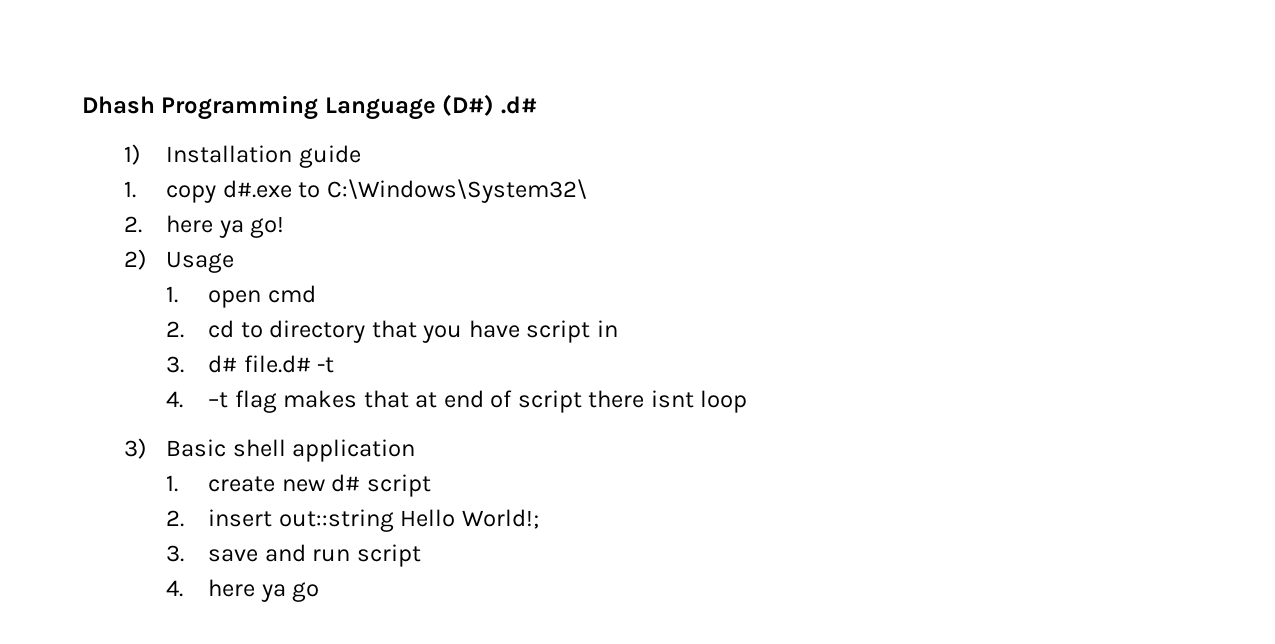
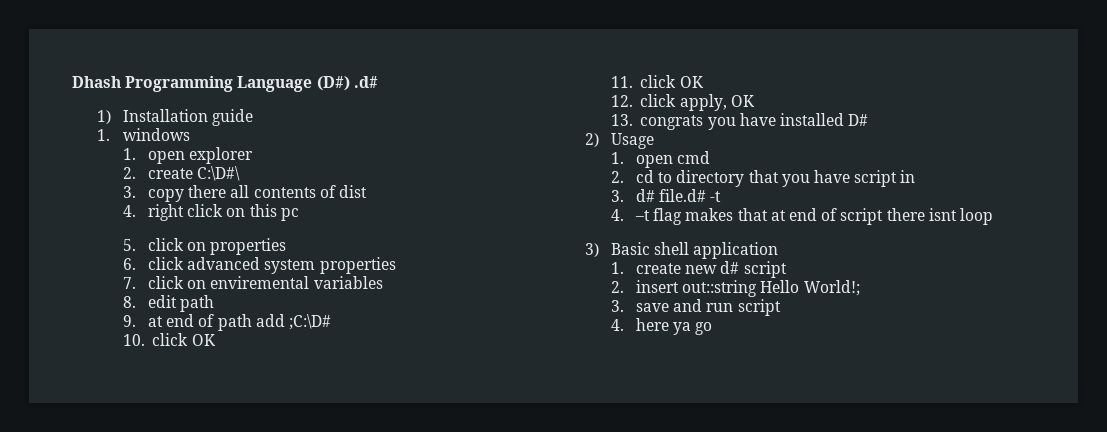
[166,179,587,203] [124,215,285,238] copy d#.exe to C:\Windows\System32\ // 2. here ya go! -> [122,128,190,141] [122,147,254,164] [122,166,241,181] [122,185,367,202] [122,204,299,221] [122,238,287,255] [122,257,396,274] [122,276,383,289] [122,295,215,312] [122,314,331,331] [122,333,216,346] [610,75,704,88] [610,94,755,111] [610,113,869,130] windows // 1. open explorer // 2. create C:\D#\ // 3. copy there all contents of dist // 4. right click on this pc // 5. click on properties // 6. click advanced system properties // 7. click on enviremental variables // 8. edit path // 9. at end of path add ;C:\D# // 10. click OK // 11. click OK // 12. click apply, OK // 13. congrats you have installed D#

